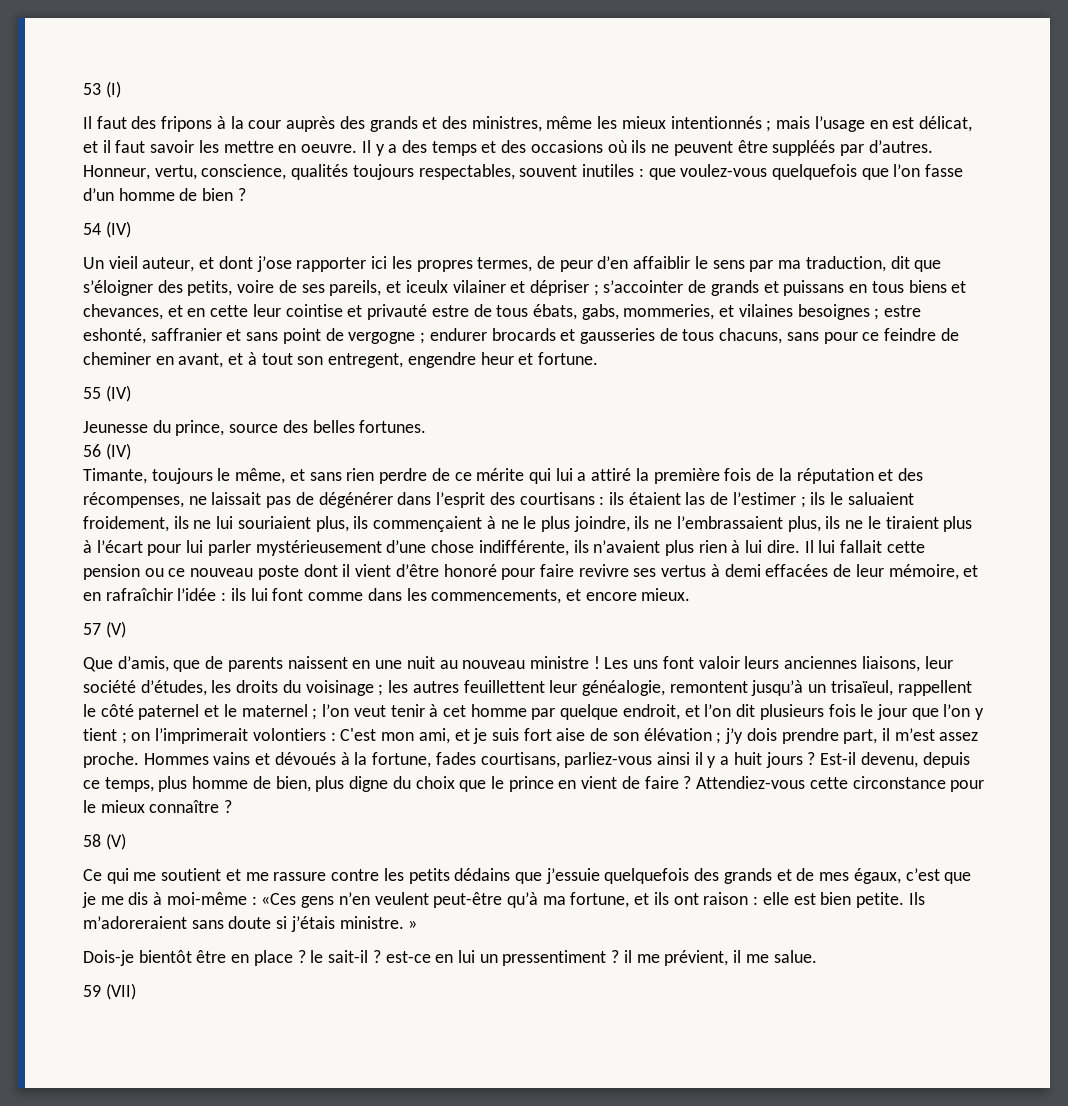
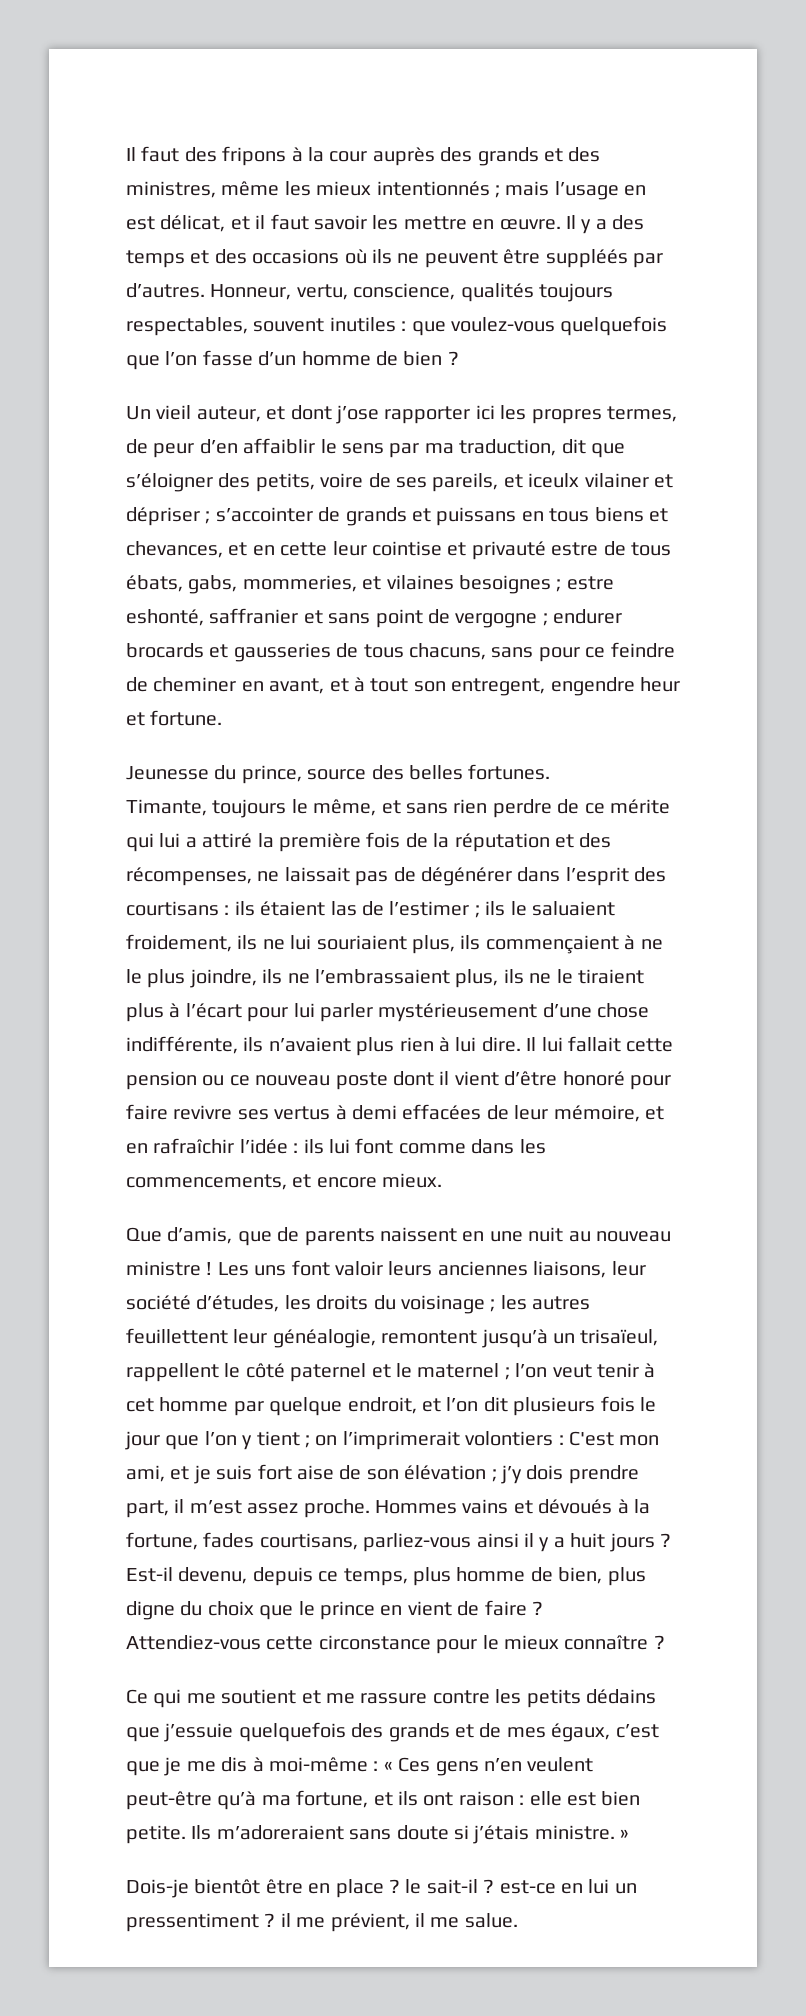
[83,81,121,98] 53 (I) // -> (126, 154) none
[301,144,358,153] oeuvre. -> [499,219,561,230] œuvre.
[83,221,131,238] // 54 (IV) -> (459, 358) none
[83,385,131,402] // 55 (IV) -> (223, 718) none
[83,443,131,460] // 56 (IV) -> (551, 772) none
[83,621,126,638] // 57 (V) -> (443, 1180) none
[83,833,126,850] // 58 (V) -> (665, 1642) none
[261,893,297,905] «Ces -> [383,1757,431,1772] « Ces
[83,983,136,1000] // 59 (VII) -> (518, 1920) none

